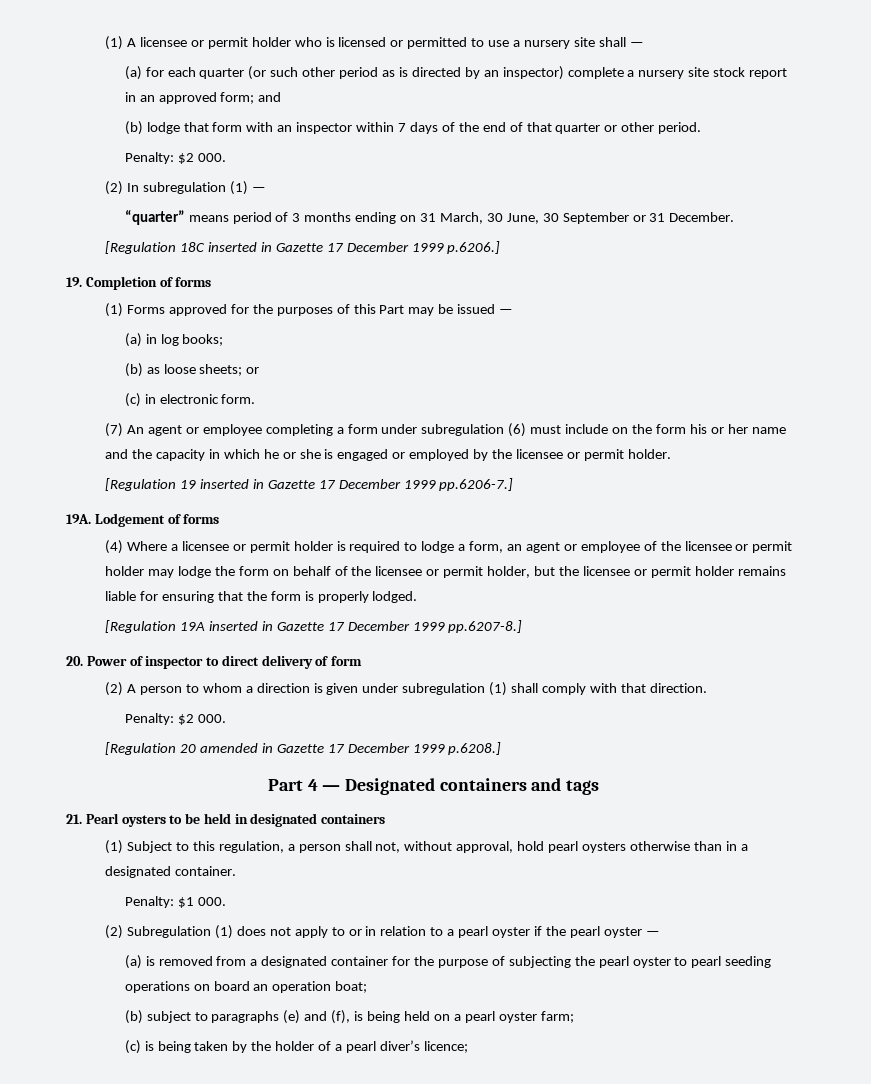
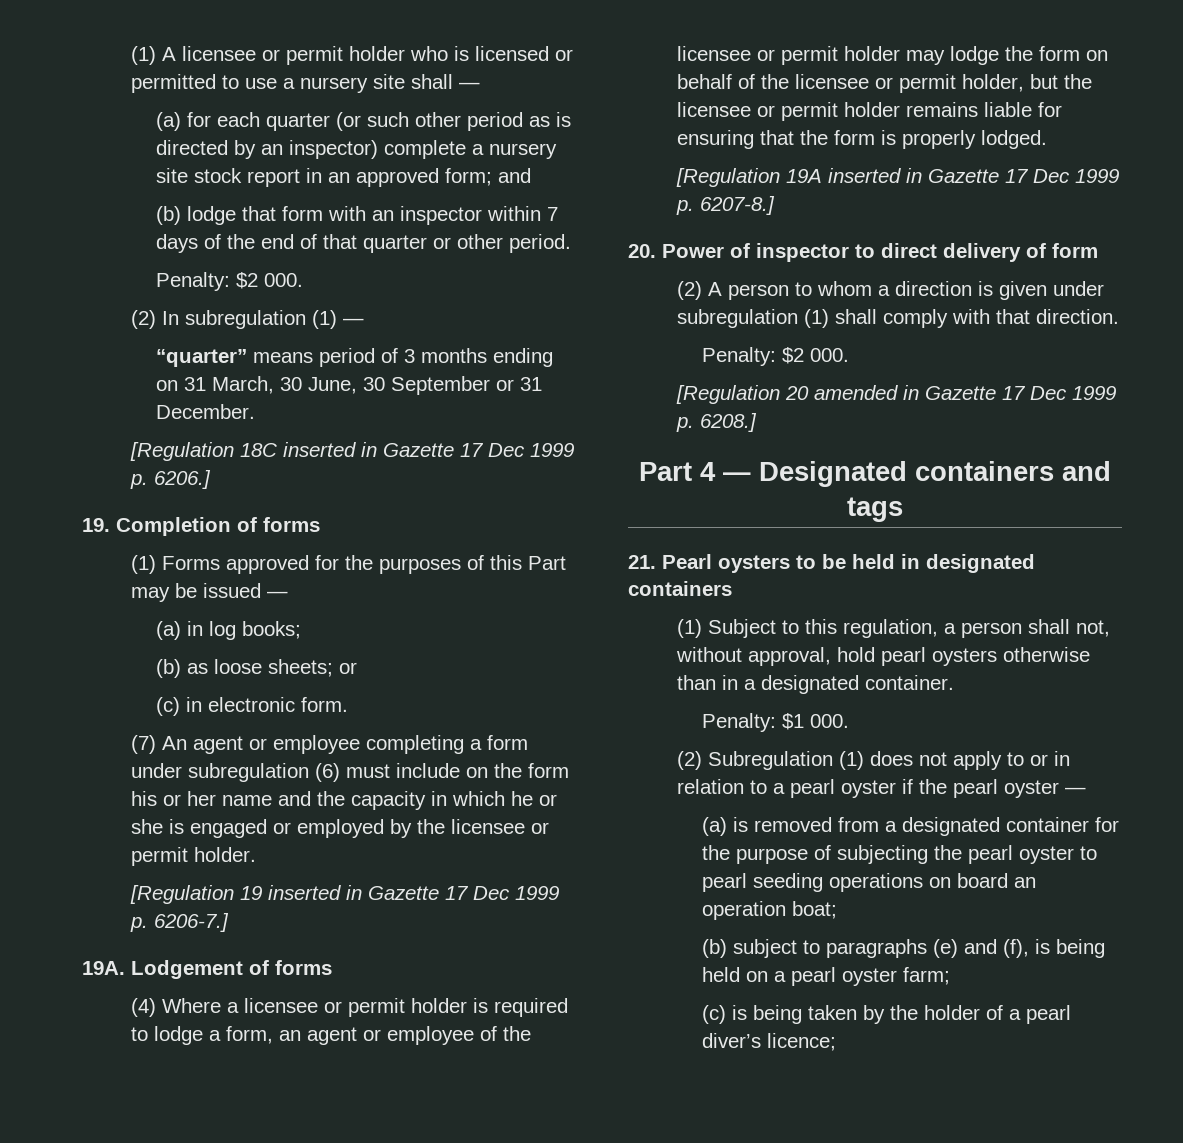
[346,241,501,254] December 1999 p.6206.] -> [488,443,575,457] [130,470,212,489] Dec 1999 p. 6206.]
[338,478,514,491] December 1999 pp.6206-7.] -> [473,886,560,900] [130,913,230,932] Dec 1999 p. 6206-7.]
[347,620,523,633] December 1999 pp.6207-8.] -> [1033,169,1120,183] [676,196,776,215] Dec 1999 p. 6207-8.]
[347,742,502,755] December 1999 p.6208.] -> [1030,386,1117,400] [676,413,758,432] Dec 1999 p. 6208.]

